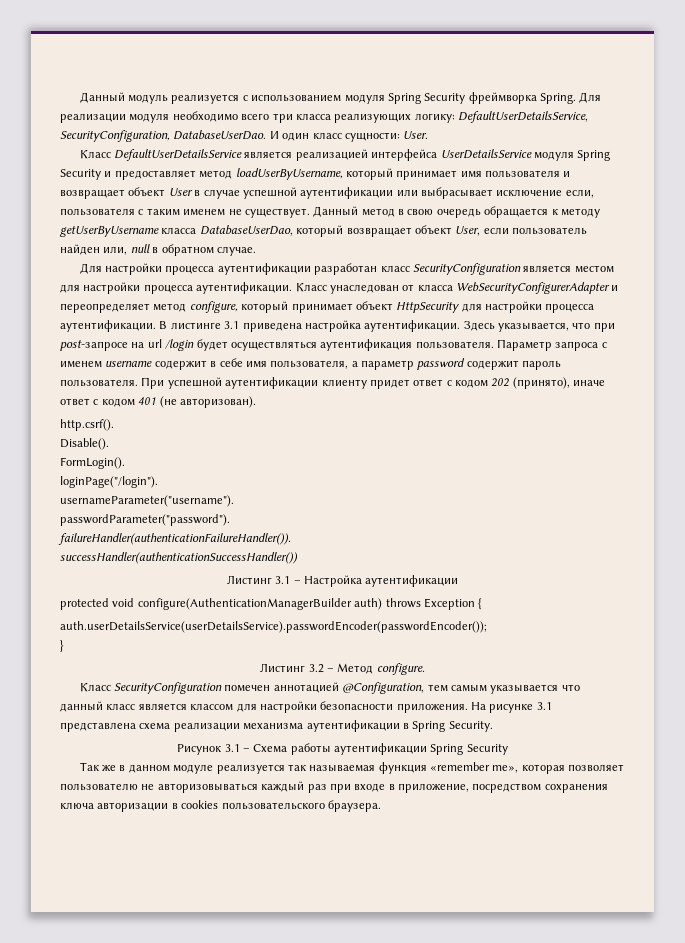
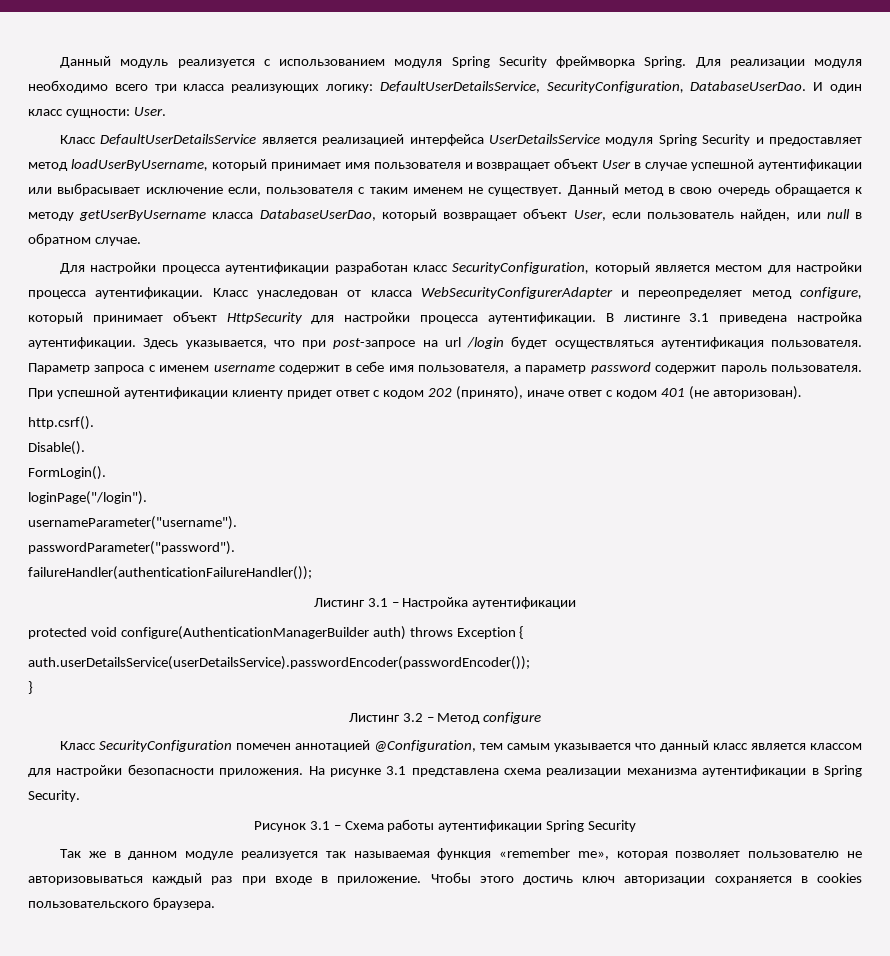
[60,244,128,255] найден или, -> [740,209,821,221] найден, или
[412,263,521,275] SecurityConfiguration -> [452,262,650,274] SecurityConfiguration, который
[58,533,291,545] [60,552,298,564] failureHandler(authenticationFailureHandler()). // successHandler(authenticationSuccessHandler()) -> [28,566,312,580] failureHandler(authenticationFailureHandler());
[376,663,425,675] configure. -> [483,712,542,724] configure
[398,783,608,793] [60,802,169,812] приложение, посредством сохранения ключа авторизации -> [337,872,792,885] приложение. Чтобы этого достичь ключ авторизации сохраняется

